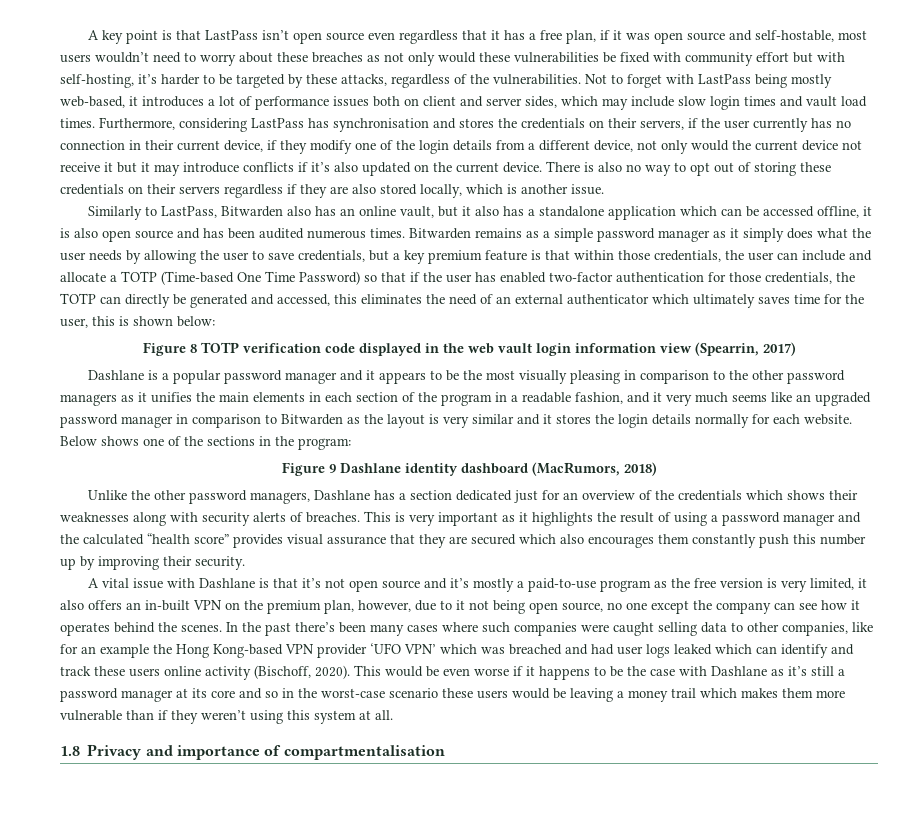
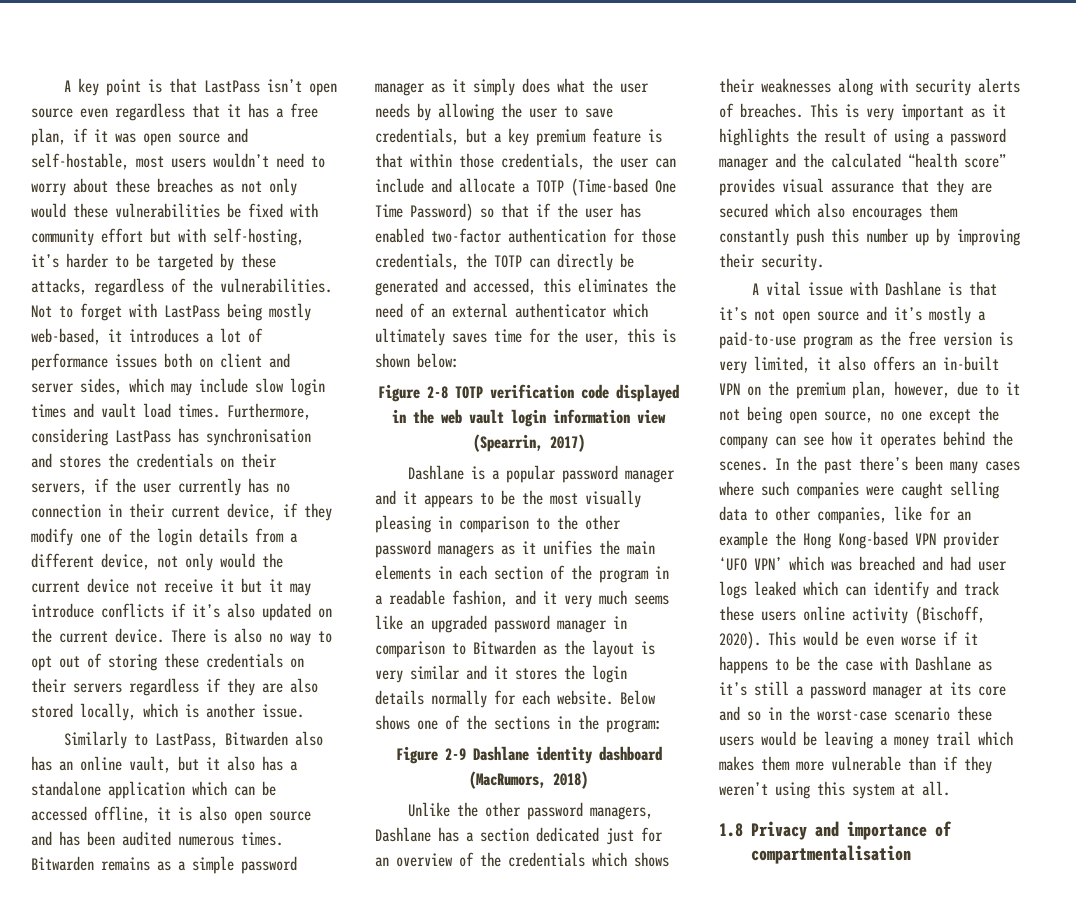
[189,344,197,353] 8 -> [427,386,448,399] 2-8
[328,464,336,473] 9 -> [444,748,466,760] 2-9

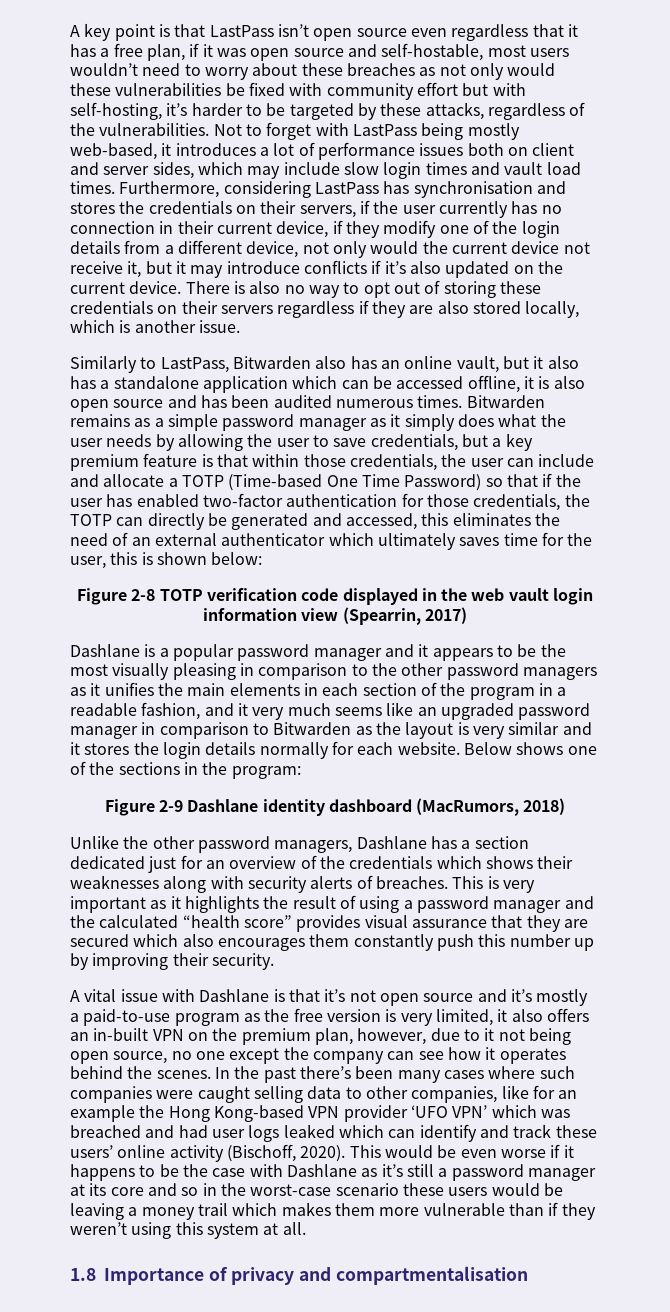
[220,579,234,592] it -> [127,261,142,278] it,
[761,611,796,621] users -> [70,1145,113,1158] users’
[751,821,953,840] Privacy and importance of -> [104,1266,332,1285] Importance of privacy and

